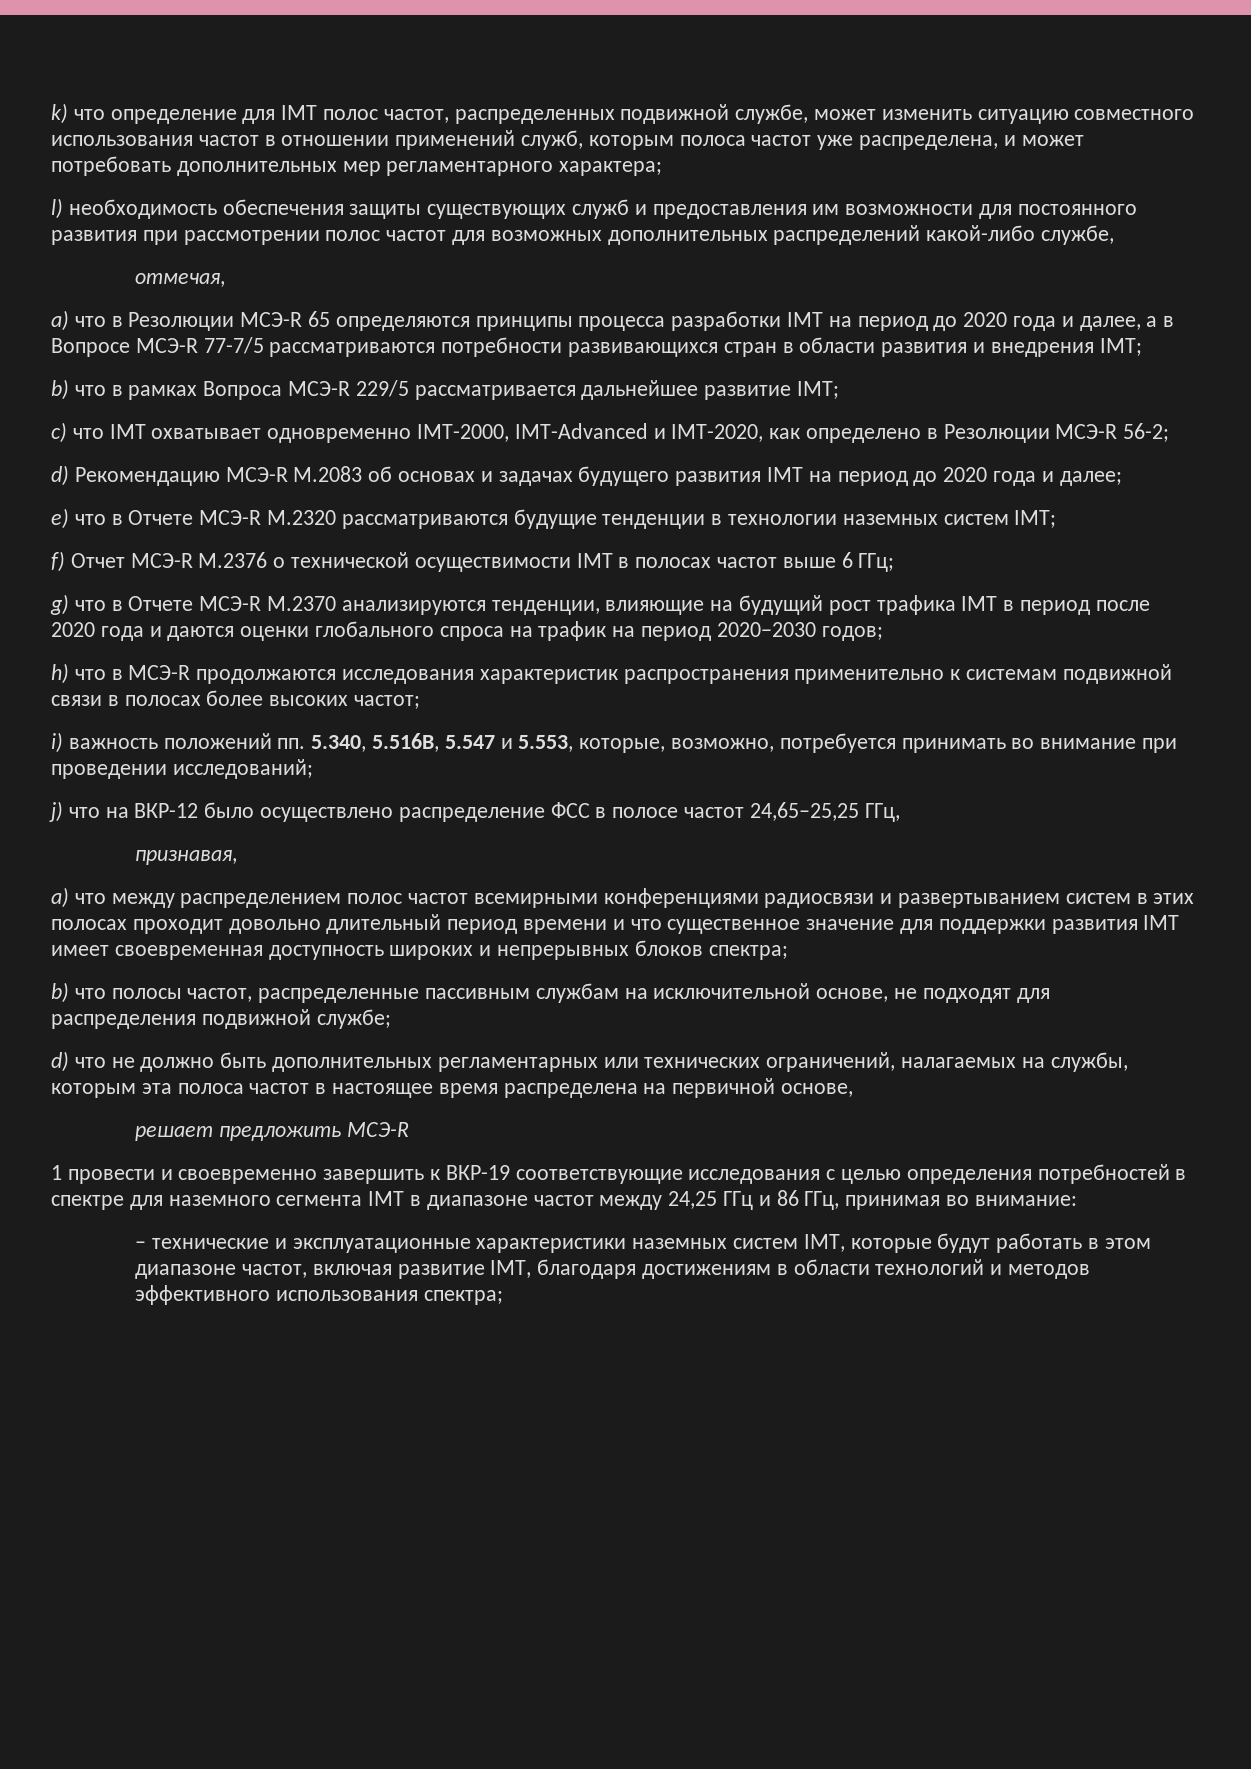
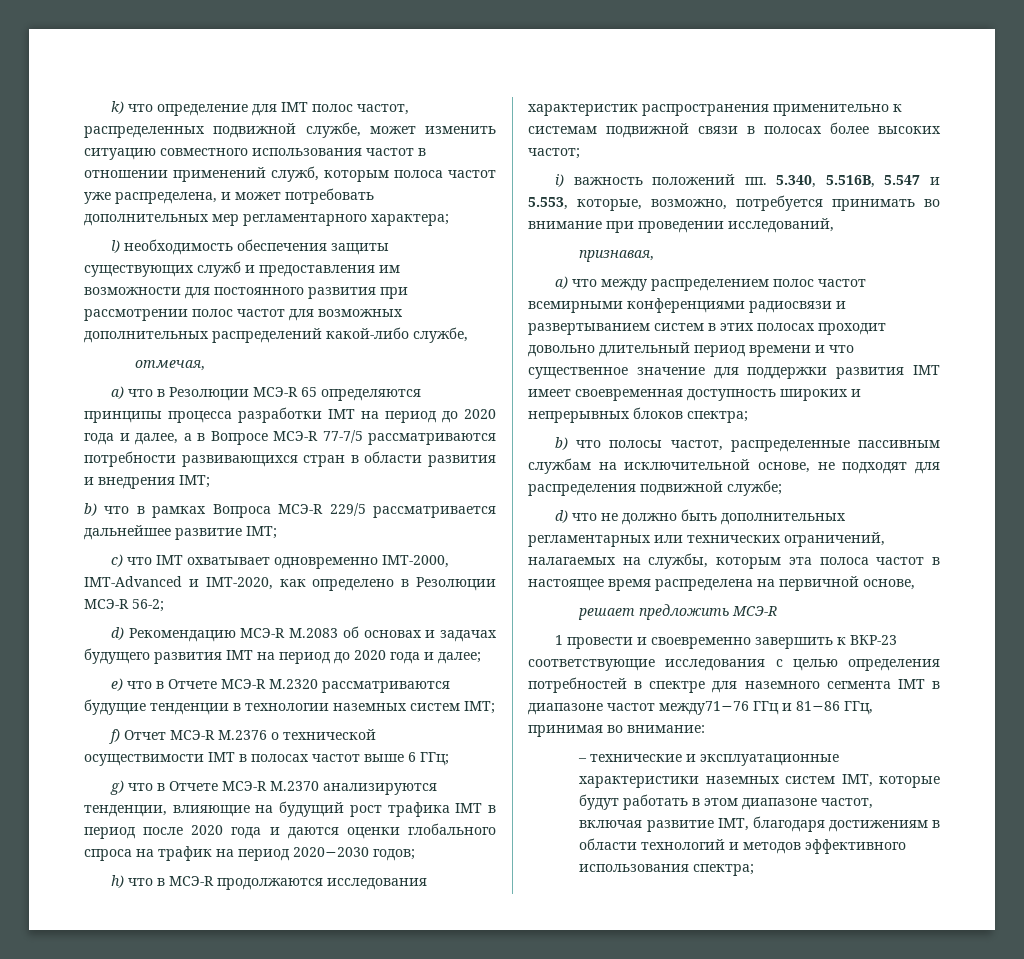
[172,759,313,779] [49,801,900,822] исследований; // j) что на ВКР-12 было осуществлено распределение ФСС в полосе частот 24,65–25,25 ГГц, -> [728,218,834,233] исследований,
[445,1165,510,1180] ВКР-19 -> [850,635,898,645] ВКР-23
[599,1191,718,1210] между 24,25 -> [659,701,749,715] между71−76
[776,1190,799,1206] 86 -> [796,701,840,711] 81−86

